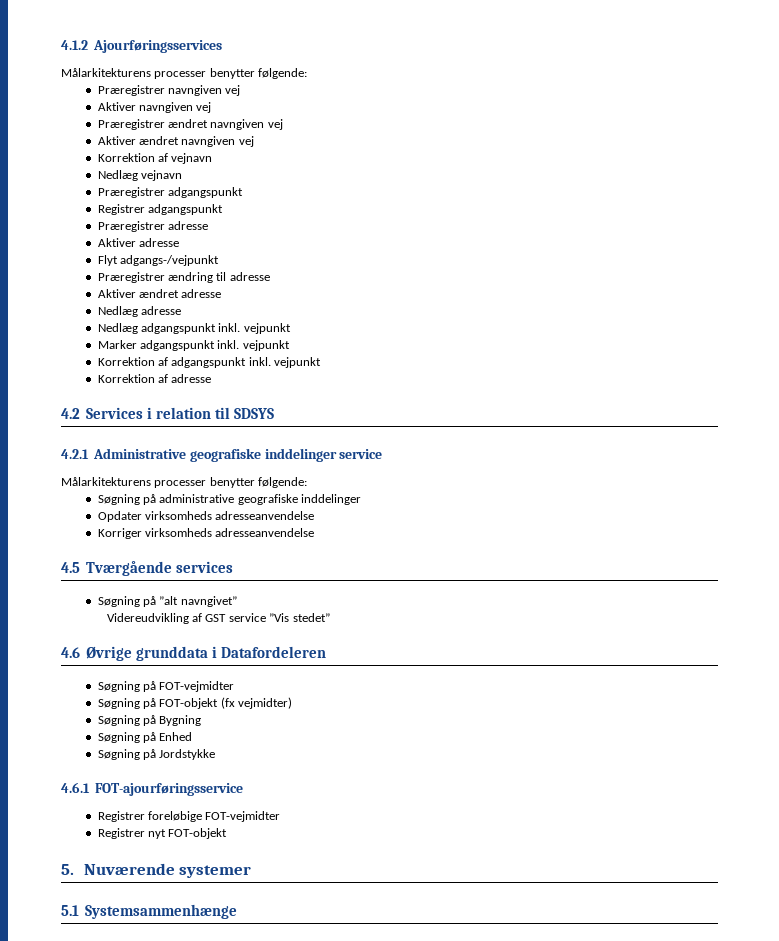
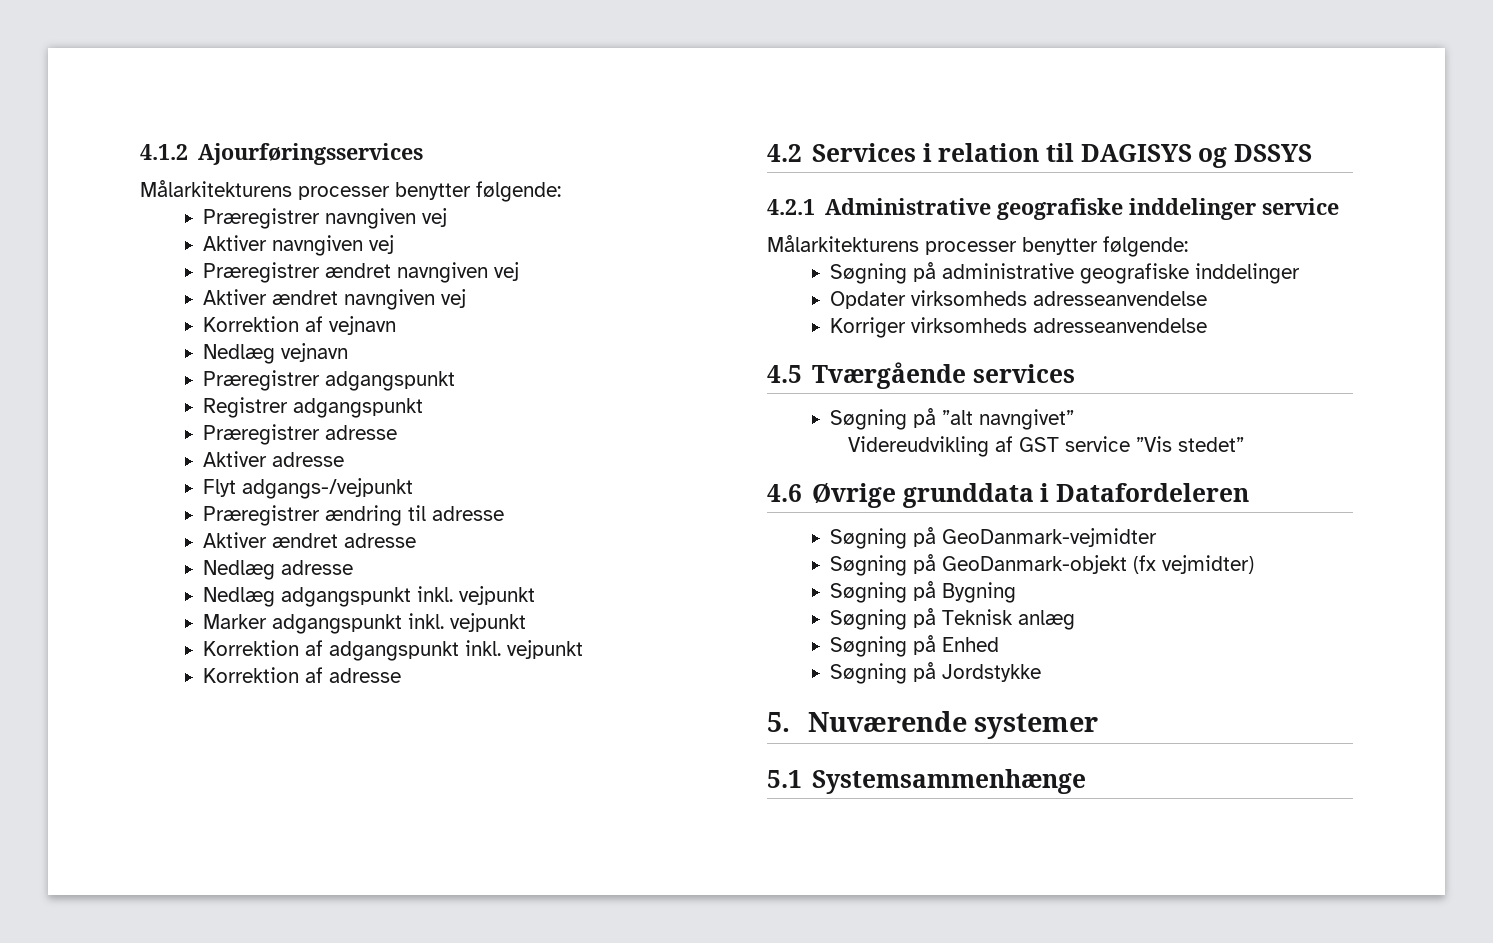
[234,408,275,419] SDSYS -> [1080,144,1312,168] DAGISYS og DSSYS
[159,681,235,692] [97,698,219,709] FOT-vejmidter // Søgning på FOT-objekt -> [942,528,1158,547] [830,554,1128,576] GeoDanmark-vejmidter // Søgning på GeoDanmark-objekt
(202, 720) none -> [830,608,1076,630] // Søgning på Teknisk anlæg
[61,782,244,796] [97,811,281,822] [97,828,228,839] // 4.6.1 FOT-ajourføringsservice // Registrer foreløbige FOT-vejmidter // Registrer nyt FOT-objekt -> (1042, 673) none

